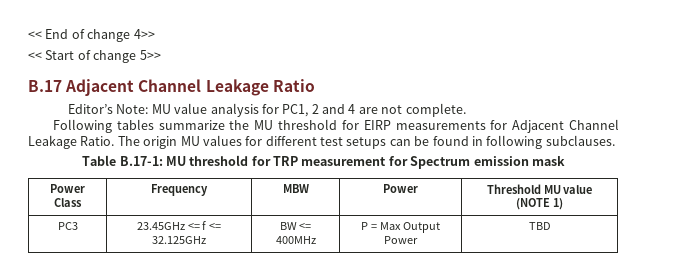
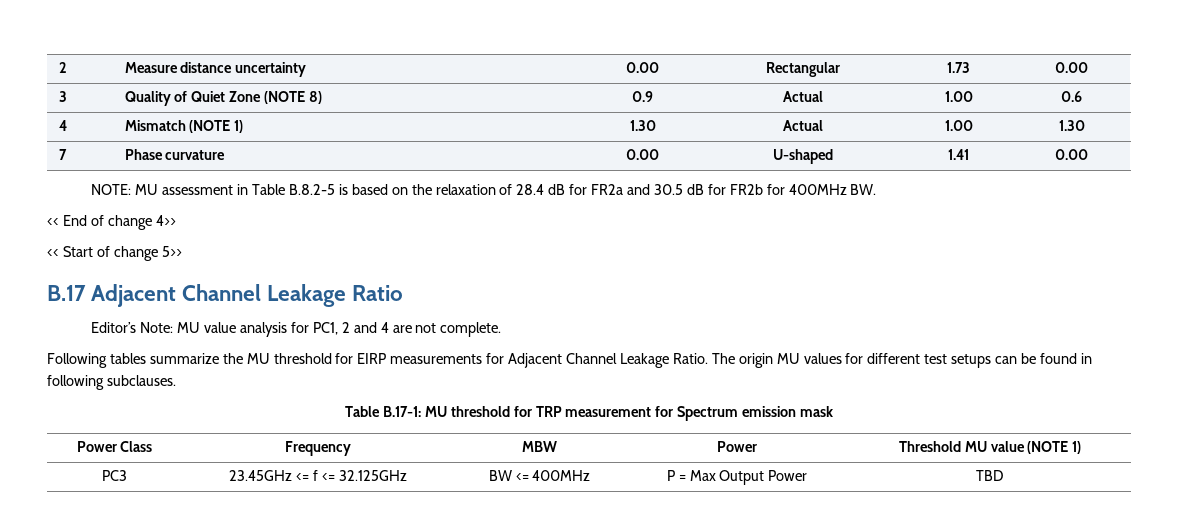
(28, 35) none -> [58,62,67,73] [124,62,307,77] [626,62,659,73] [766,62,840,77] [947,62,970,73] [1055,62,1088,73] [58,91,67,102] [124,91,323,106] [632,91,653,102] [783,91,823,102] [944,91,973,102] [1061,91,1082,102] [58,120,67,131] [124,120,244,133] [629,120,656,131] [783,120,823,131] [944,120,973,131] [1058,120,1085,131] [58,149,67,160] [124,149,226,160] [626,149,659,160] [773,149,833,164] [948,149,969,160] [1055,149,1088,160] [91,184,877,195] 2 | Measure distance uncertainty | 0.00 | Rectangular | 1.73 | 0.00 // 3 | Quality of Quiet Zone (NOTE 8) | 0.9 | Actual | 1.00 | 0.6 // 4 | Mismatch (NOTE 1) | 1.30 | Actual | 1.00 | 1.30 // 7 | Phase curvature | 0.00 | U-shaped | 1.41 | 0.00 // NOTE: MU assessment in Table B.8.2-5 is based on the relaxation of 28.4 dB for FR2a and 30.5 dB for FR2b for 400MHz BW. //

